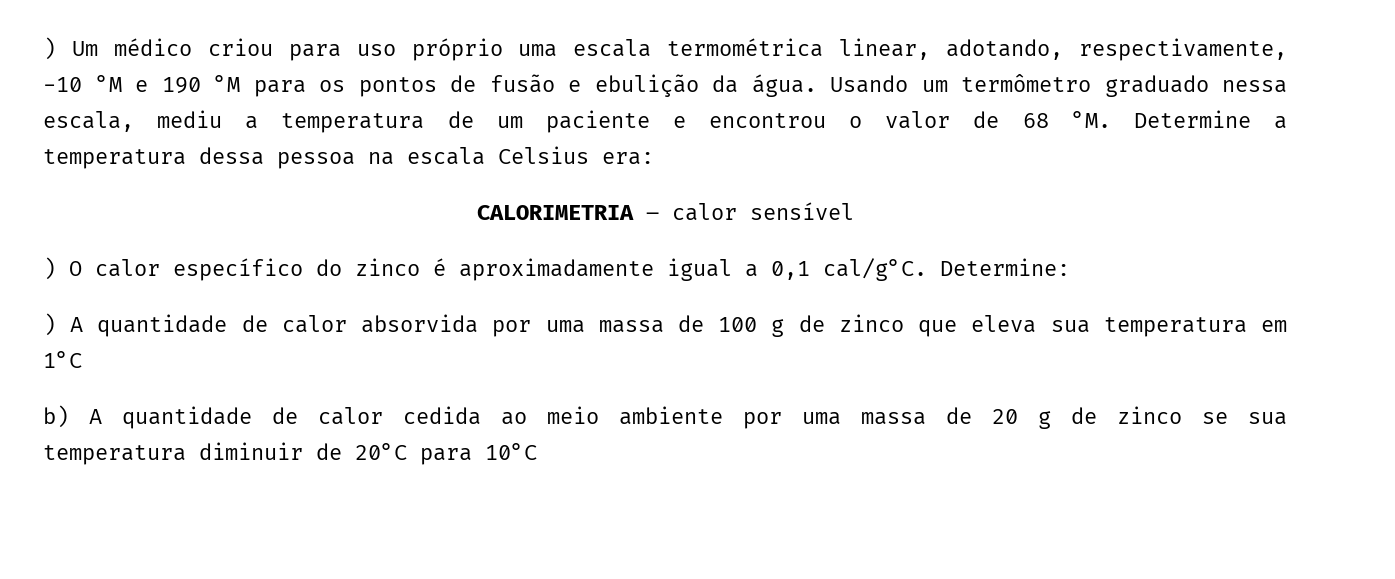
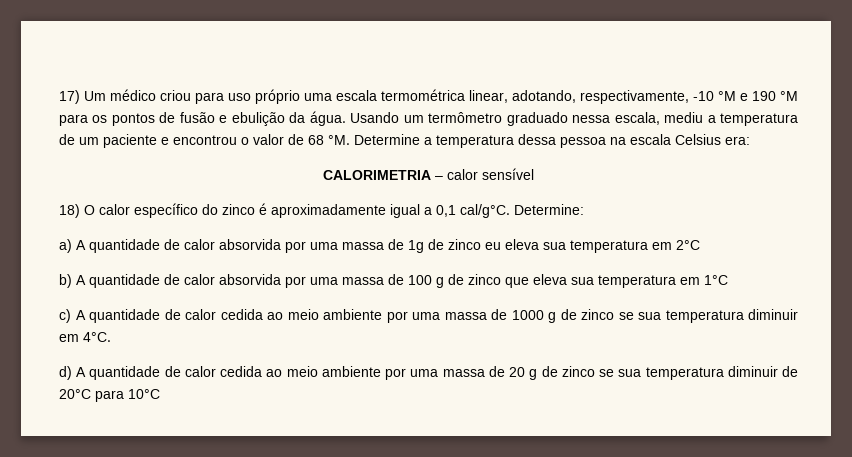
[43,37,56,60] ) -> [59,90,80,104] 17)
[43,257,56,280] ) -> [59,204,80,218] 18)
[43,313,56,336] ) -> [59,239,700,253] [59,274,72,288] a) A quantidade de calor absorvida por uma massa de 1g de zinco eu eleva sua temperatura em 2°C // b)
[43,405,69,428] b) -> [59,309,798,323] [59,332,111,342] [59,366,72,380] c) A quantidade de calor cedida ao meio ambiente por uma massa de 1000 g de zinco se sua temperatura diminuir em 4°C. // d)

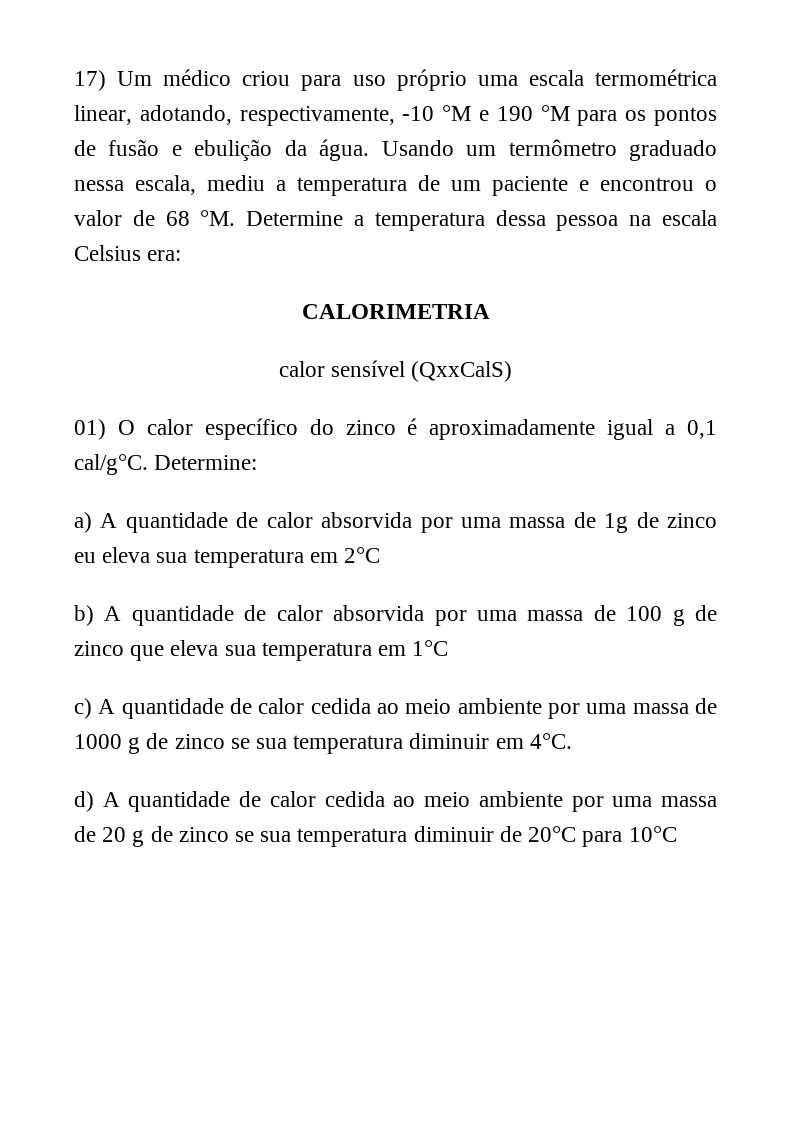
[435,176,443,180] – -> (490, 311) //
[59,204,80,218] // 18) -> [411,361,513,382] [74,419,106,440] (QxxCalS) // 01)

